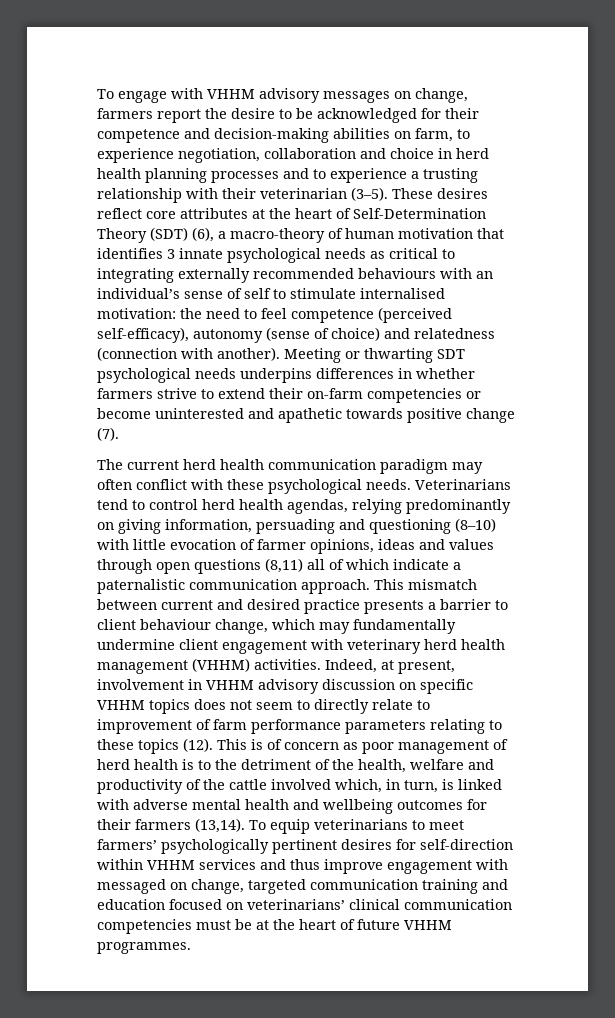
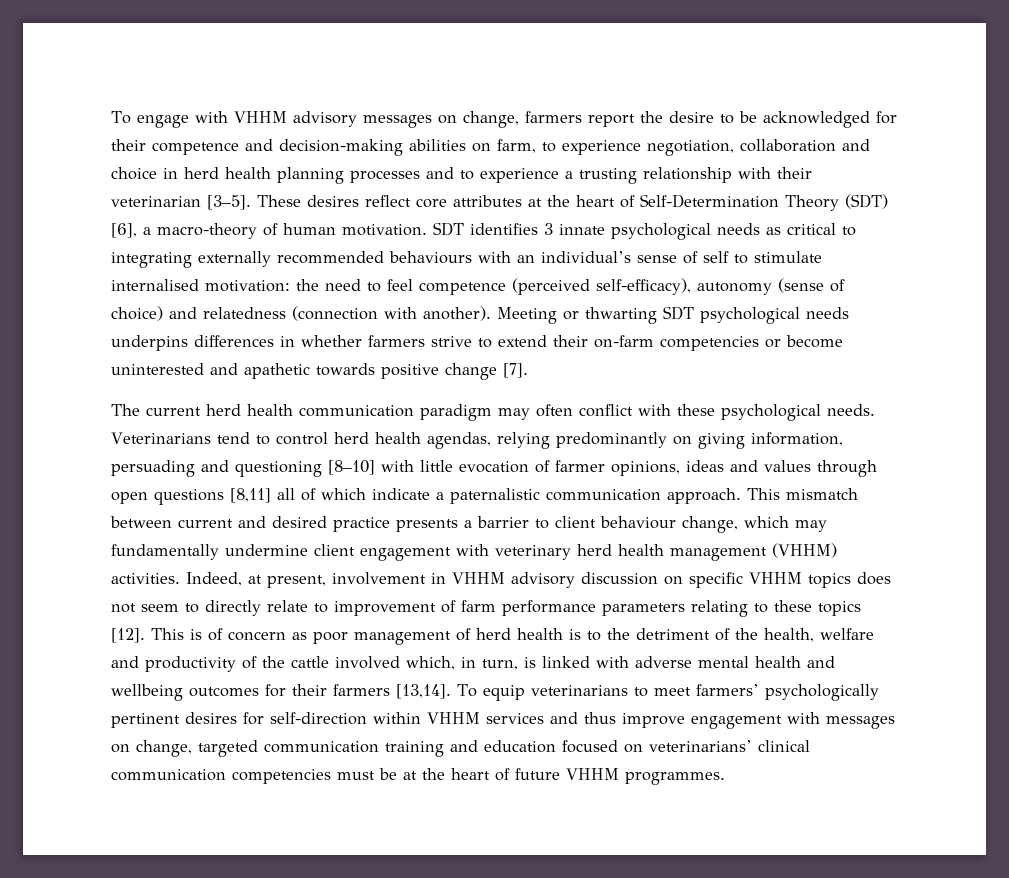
[351,187,388,201] (3–5). -> [207,195,251,210] [3–5].
[192,227,214,242] (6), -> [111,223,137,238] [6],
[398,228,504,239] motivation that -> [342,222,464,236] motivation. SDT
[97,427,119,441] (7). -> [503,363,528,378] [7].
[455,518,496,532] (8–10) -> [328,460,375,475] [8–10]
[265,558,303,573] (8,11) -> [230,488,271,503] [8,11]
[183,738,213,752] (12). -> [111,628,145,643] [12].
[195,818,245,833] (13,14). -> [396,684,451,699] [13,14].
[97,879,166,894] messaged -> [826,716,895,729] messages

